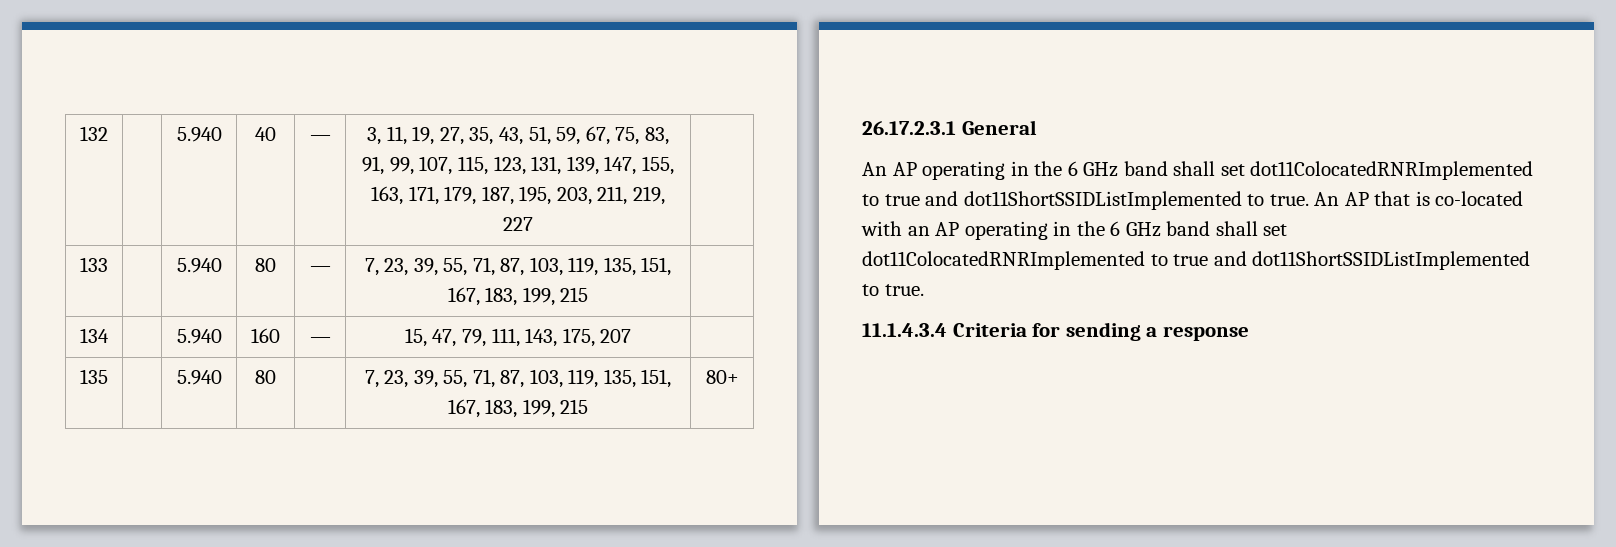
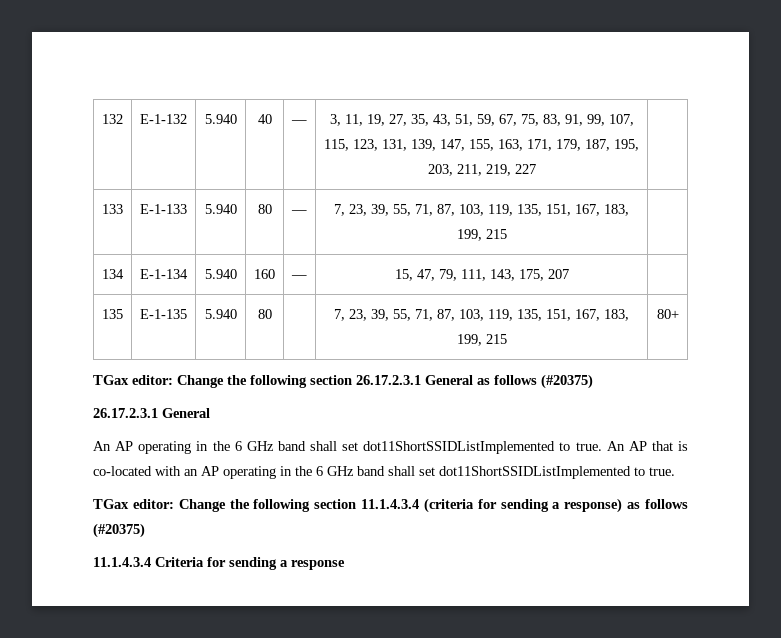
(108, 133) none -> [140,114,187,124] E-1-132
(108, 264) none -> [140,204,187,214] E-1-133
(109, 335) none -> [140,269,188,279] E-1-134
(108, 376) none -> [140,309,187,319] E-1-135
(739, 377) none -> [93,374,593,389] // TGax editor: Change the following section 26.17.2.3.1 General as follows (#20375)
[1250,161,1534,180] [862,191,959,206] dot11ColocatedRNRImplemented to true and -> (359, 446) none
[862,251,1531,270] [862,284,924,296] dot11ColocatedRNRImplemented to true and dot11ShortSSIDListImplemented to true. -> [439,466,675,479] [93,498,688,513] [93,523,145,538] dot11ShortSSIDListImplemented to true. // TGax editor: Change the following section 11.1.4.3.4 (criteria for sending a response) as follows (#20375)

